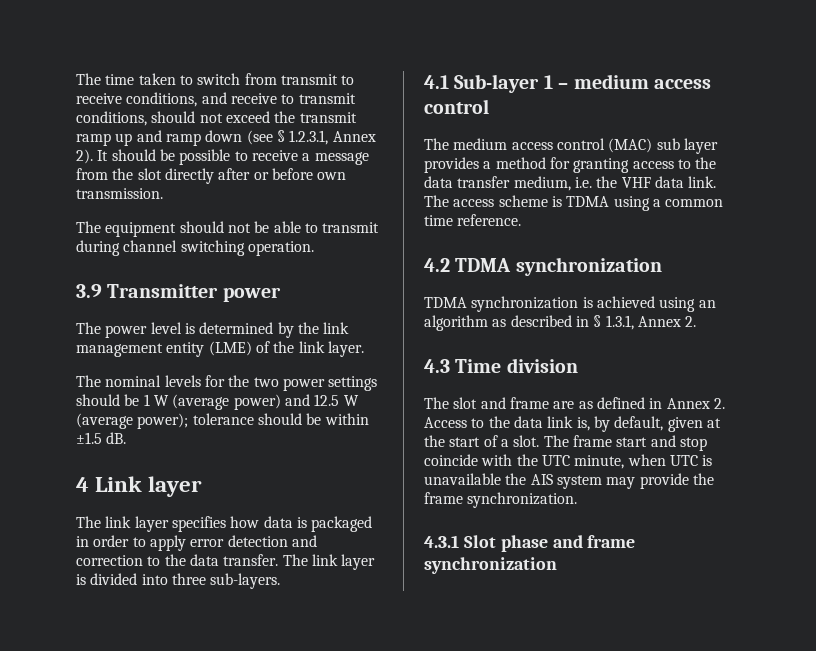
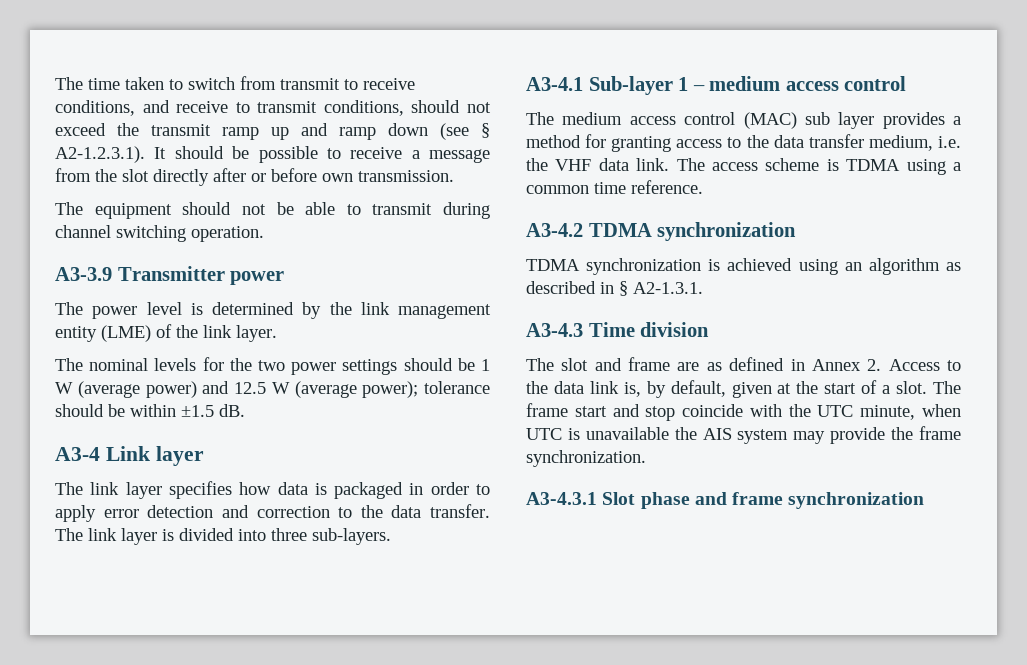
[289,130,376,145] [76,149,93,164] 1.2.3.1, Annex 2). -> [55,146,145,163] A2-1.2.3.1).
[76,284,102,298] 3.9 -> [55,267,112,281] A3-3.9
[76,477,89,492] 4 -> [55,447,100,461] A3-4
[424,75,449,89] 4.1 -> [526,77,583,91] A3-4.1
[424,258,450,272] 4.2 -> [526,223,583,237] A3-4.2
[605,315,697,330] [424,359,450,373] 1.3.1, Annex 2. // 4.3 -> [633,282,703,294] [526,323,583,337] A2-1.3.1. // A3-4.3
[424,535,459,548] 4.3.1 -> [526,492,597,505] A3-4.3.1

